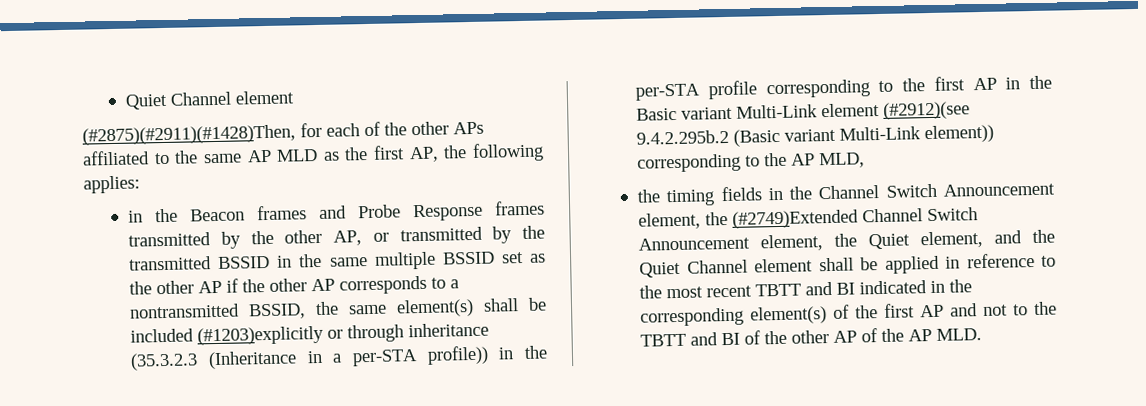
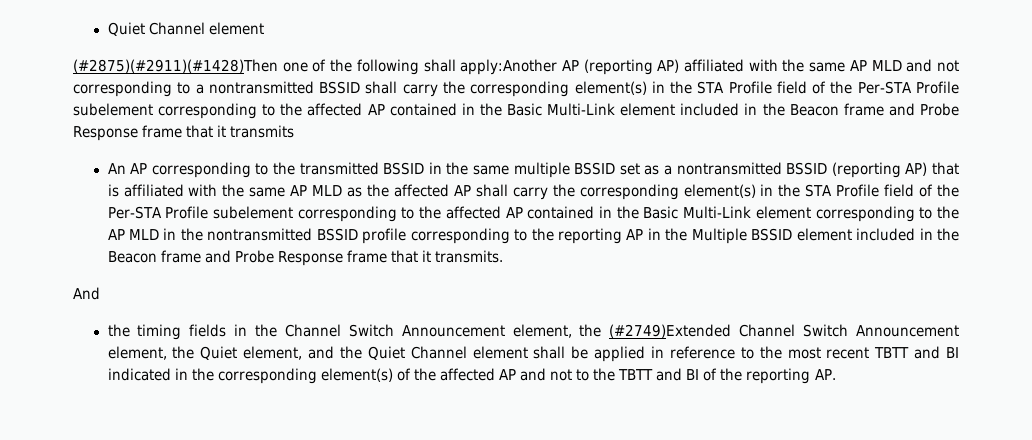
[82,121,484,146] [82,142,544,166] [83,175,140,194] [128,200,545,223] [128,226,513,249] (#2875)(#2911)(#1428)Then, for each of the other APs affiliated to the same AP MLD as the first AP, the following applies: // in the Beacon frames and Probe Response frames transmitted by the other AP, or transmitted by -> [73,59,960,75] [73,81,960,97] [73,103,959,119] [73,125,295,141] [107,162,269,178] (#2875)(#2911)(#1428)Then one of the following shall apply:Another AP (reporting AP) affiliated with the same AP MLD and not corresponding to a nontransmitted BSSID shall carry the corresponding element(s) in the STA Profile field of the Per-STA Profile subelement corresponding to the affected AP contained in the Basic Multi-Link element included in the Beacon frame and Probe Response frame that it transmits // An AP corresponding to
[129,275,460,295] [129,297,548,320] [130,322,490,346] [130,345,548,371] [635,83,702,101] the other AP if the other AP corresponds to a nontransmitted BSSID, the same element(s) shall be included (#1203)explicitly or through inheritance (35.3.2.3 (Inheritance in a per-STA profile)) in the per-STA -> [663,162,960,178] [107,184,959,200] [107,206,960,222] [107,228,358,241] a nontransmitted BSSID (reporting AP) that is affiliated with the same AP MLD as the affected AP shall carry the corresponding element(s) in the STA Profile field of the Per-STA Profile subelement corresponding to the affected AP contained in the Basic Multi-Link element corresponding to the AP MLD in the nontransmitted BSSID
[933,76,965,91] first -> [558,228,623,244] reporting
[636,101,971,121] [636,124,995,147] [637,152,866,173] Basic variant Multi-Link element (#2912)(see 9.4.2.295b.2 (Basic variant Multi-Link element)) corresponding to the AP MLD, -> [691,228,960,244] [107,250,503,266] [73,287,100,300] Multiple BSSID element included in the Beacon frame and Probe Response frame that it transmits. // And
[884,303,916,318] first -> [439,368,495,381] affected
[791,328,983,344] other AP of the AP MLD. -> [746,368,836,384] reporting AP.

